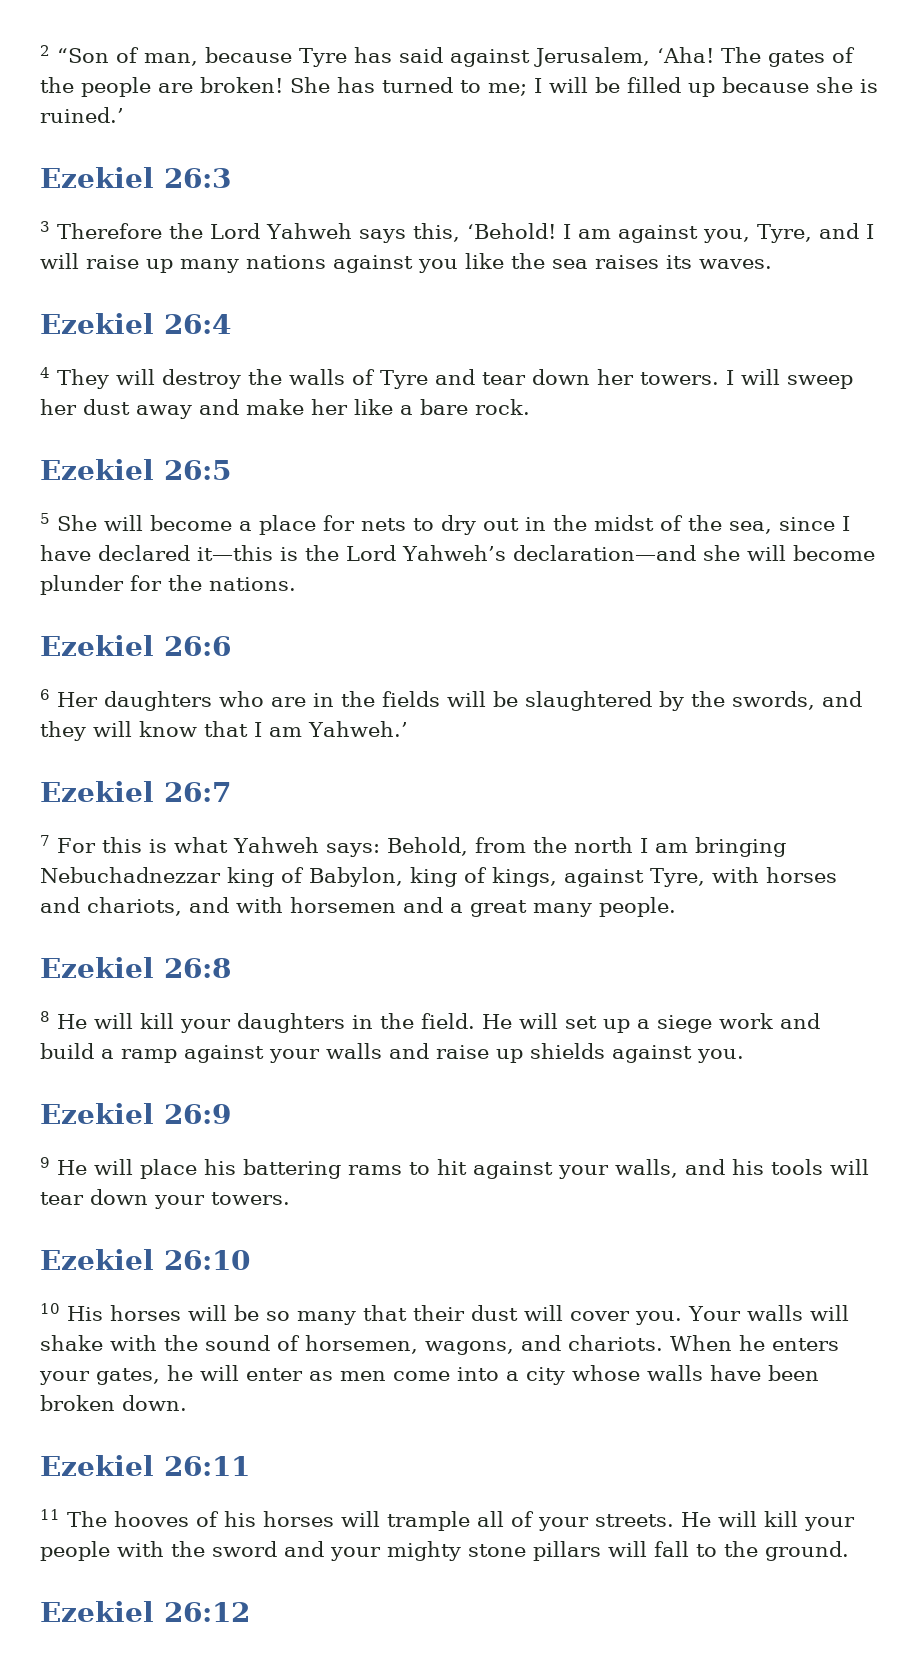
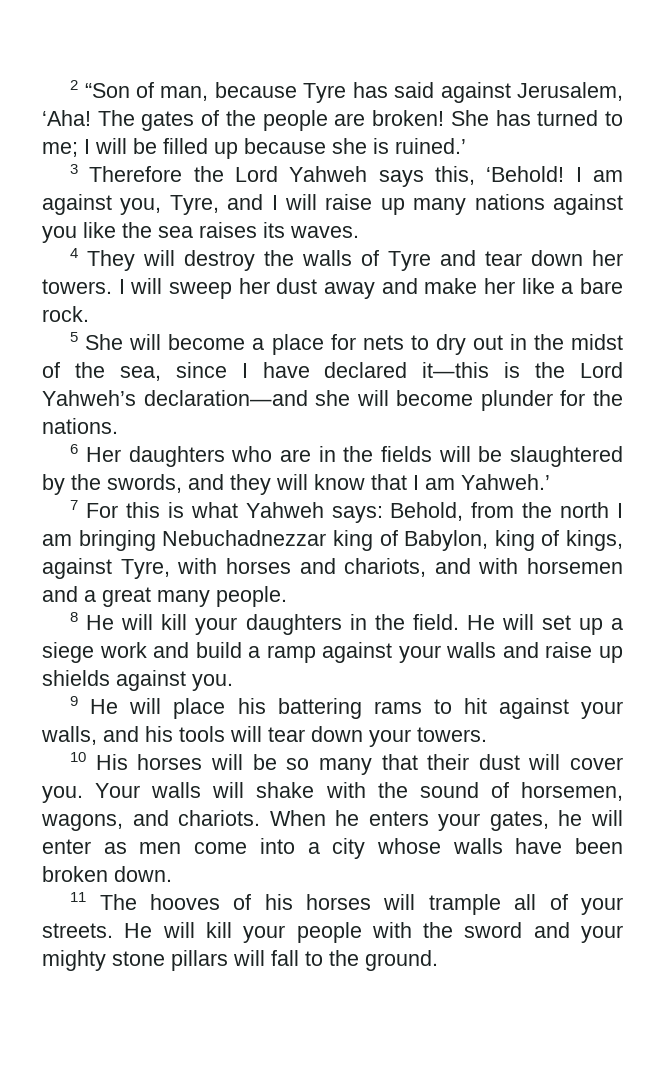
[40,167,231,188] // Ezekiel 26:3 -> (466, 146) none
[40,313,231,334] // Ezekiel 26:4 -> (359, 232) none
[40,459,231,480] // Ezekiel 26:5 -> (89, 314) none
[40,635,231,656] // Ezekiel 26:6 -> (118, 426) none
[40,781,231,802] // Ezekiel 26:7 -> (550, 482) none
[40,957,231,978] // Ezekiel 26:8 -> (287, 596) none
[40,1103,231,1124] // Ezekiel 26:9 -> (233, 682) none
[40,1249,250,1270] // Ezekiel 26:10 -> (487, 734) none
[40,1455,250,1476] // Ezekiel 26:11 -> (172, 874) none
[40,1601,250,1622] // Ezekiel 26:12 -> (438, 960) none

